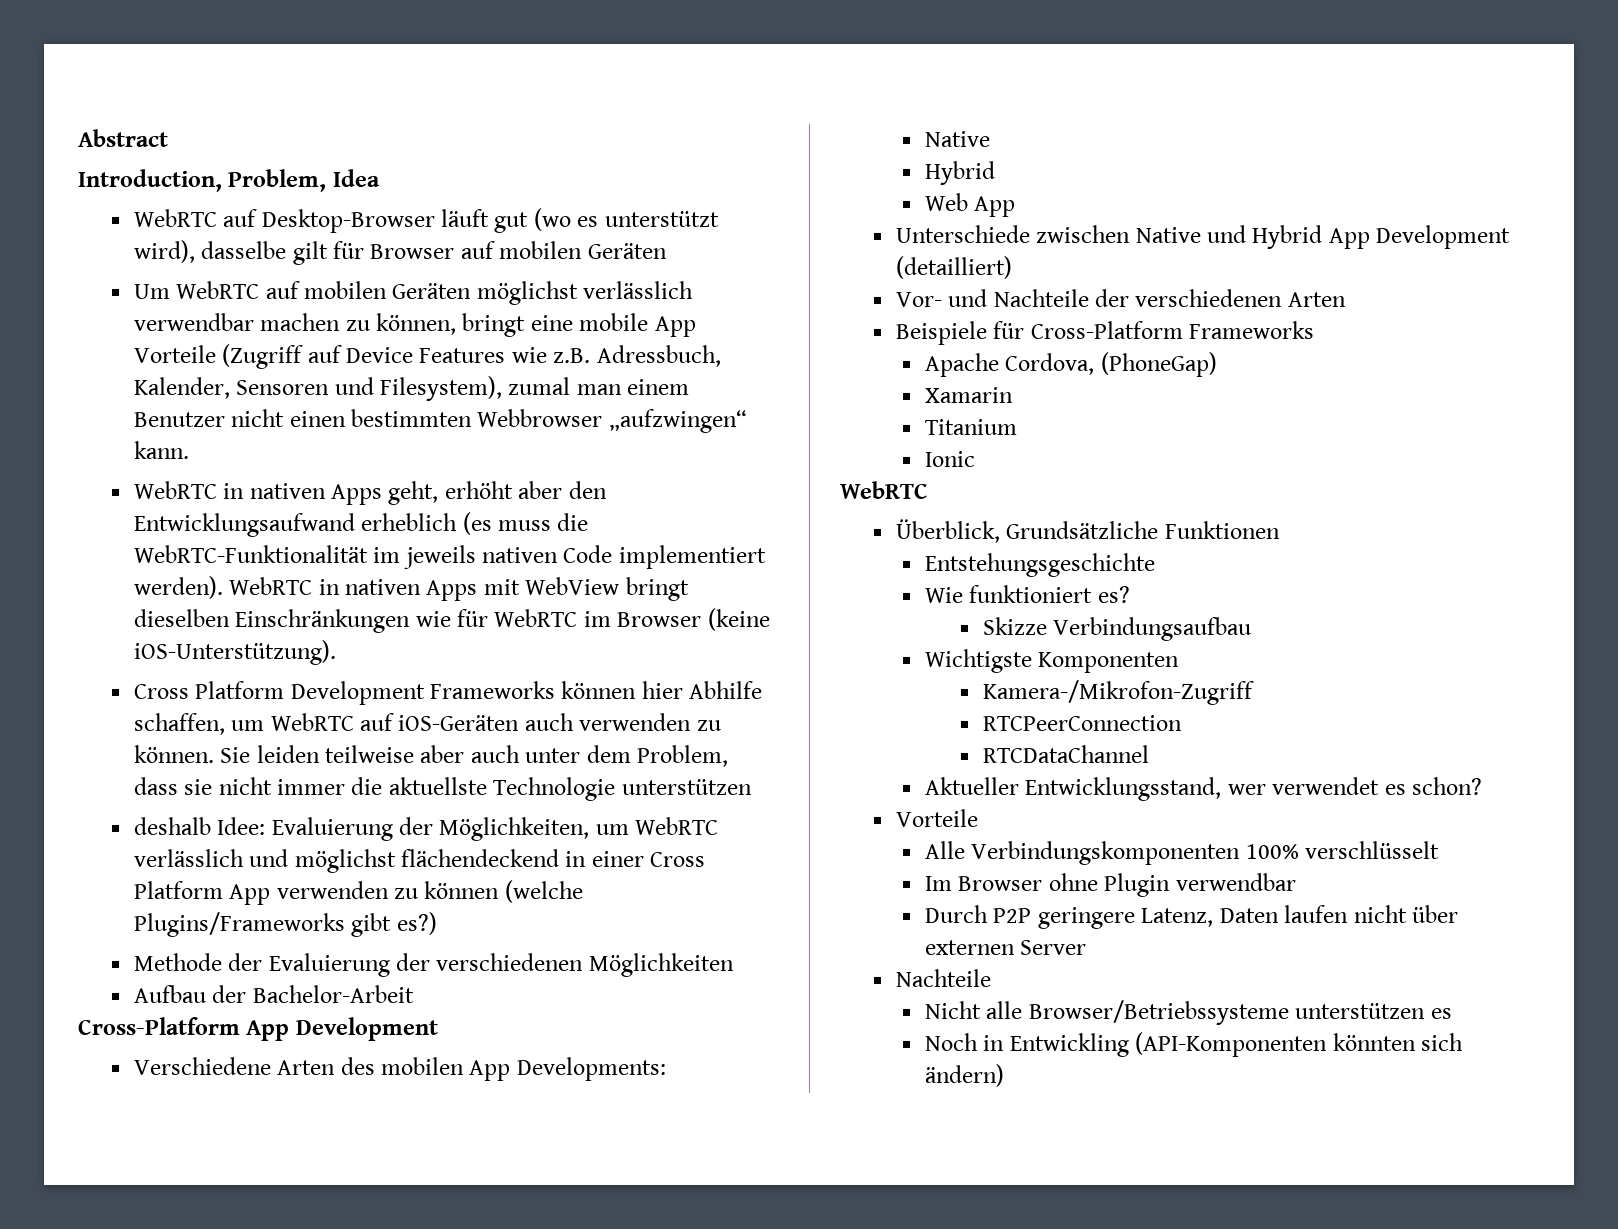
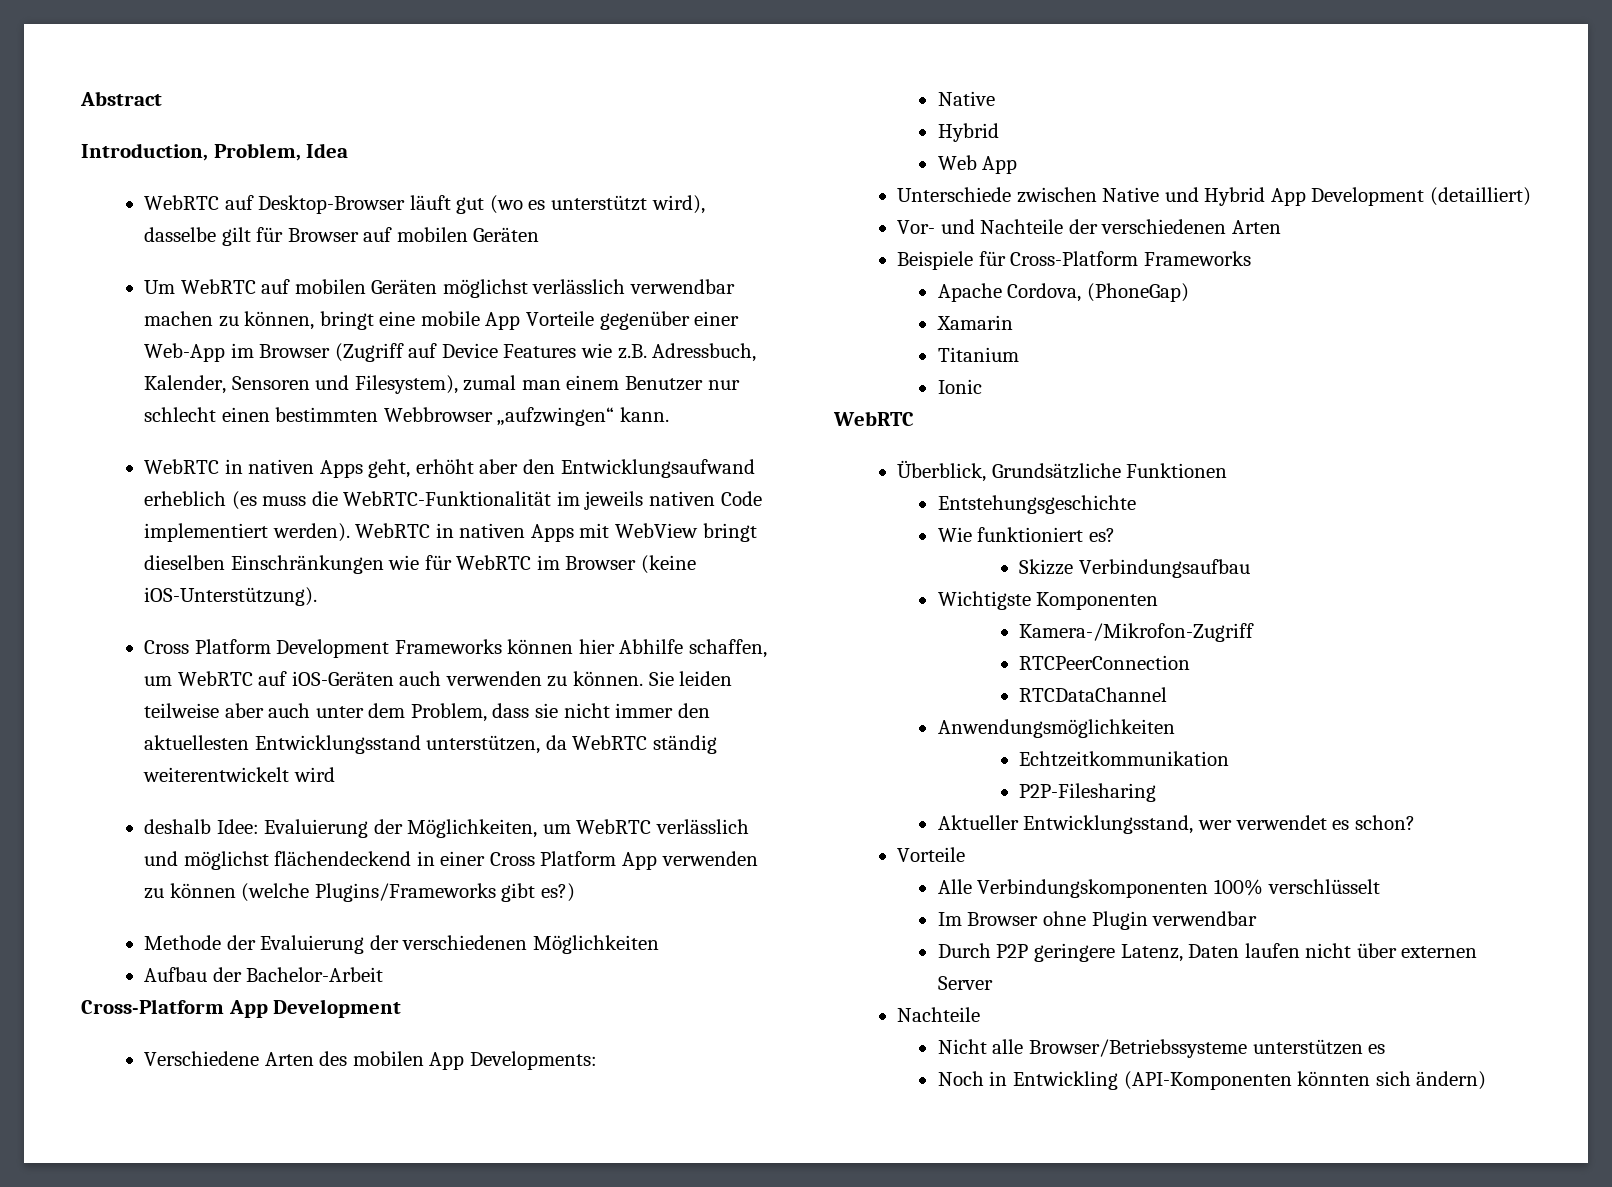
(216, 354) none -> [599,311,740,330] [144,343,331,362] gegenüber einer Web-App im Browser
[231,409,285,427] nicht -> [707,380,740,390] [144,407,217,422] nur schlecht
[351,777,752,801] die aktuellste Technologie unterstützen -> [677,703,710,718] [144,735,717,754] [143,767,335,782] den aktuellesten Entwicklungsstand unterstützen, da WebRTC ständig weiterentwickelt wird
(1149, 754) none -> [937,719,1175,738] [1019,751,1230,767] [1019,783,1157,802] // Anwendungsmöglichkeiten // Echtzeitkommunikation // P2P-Filesharing

